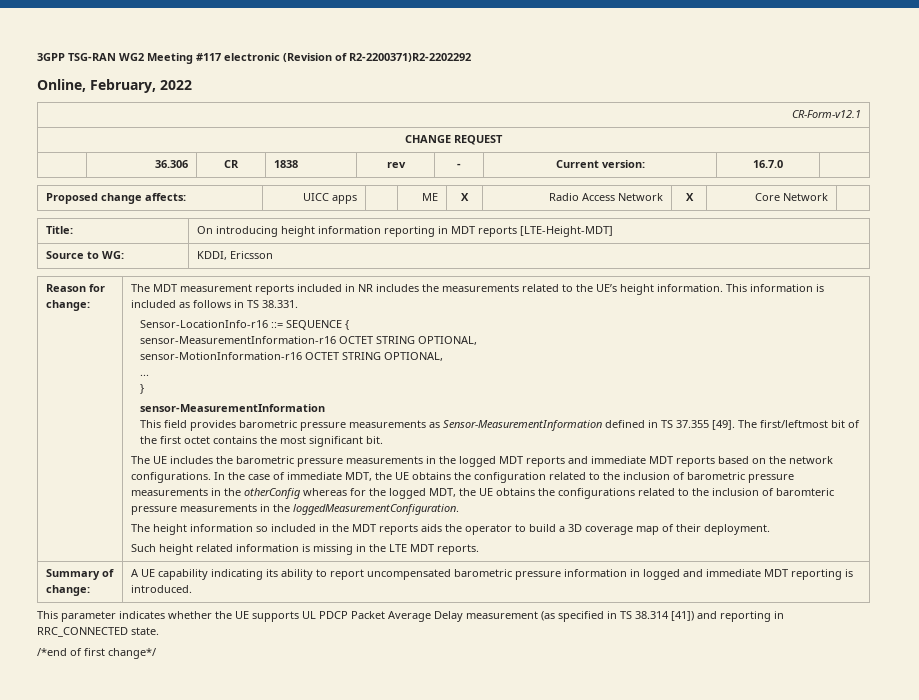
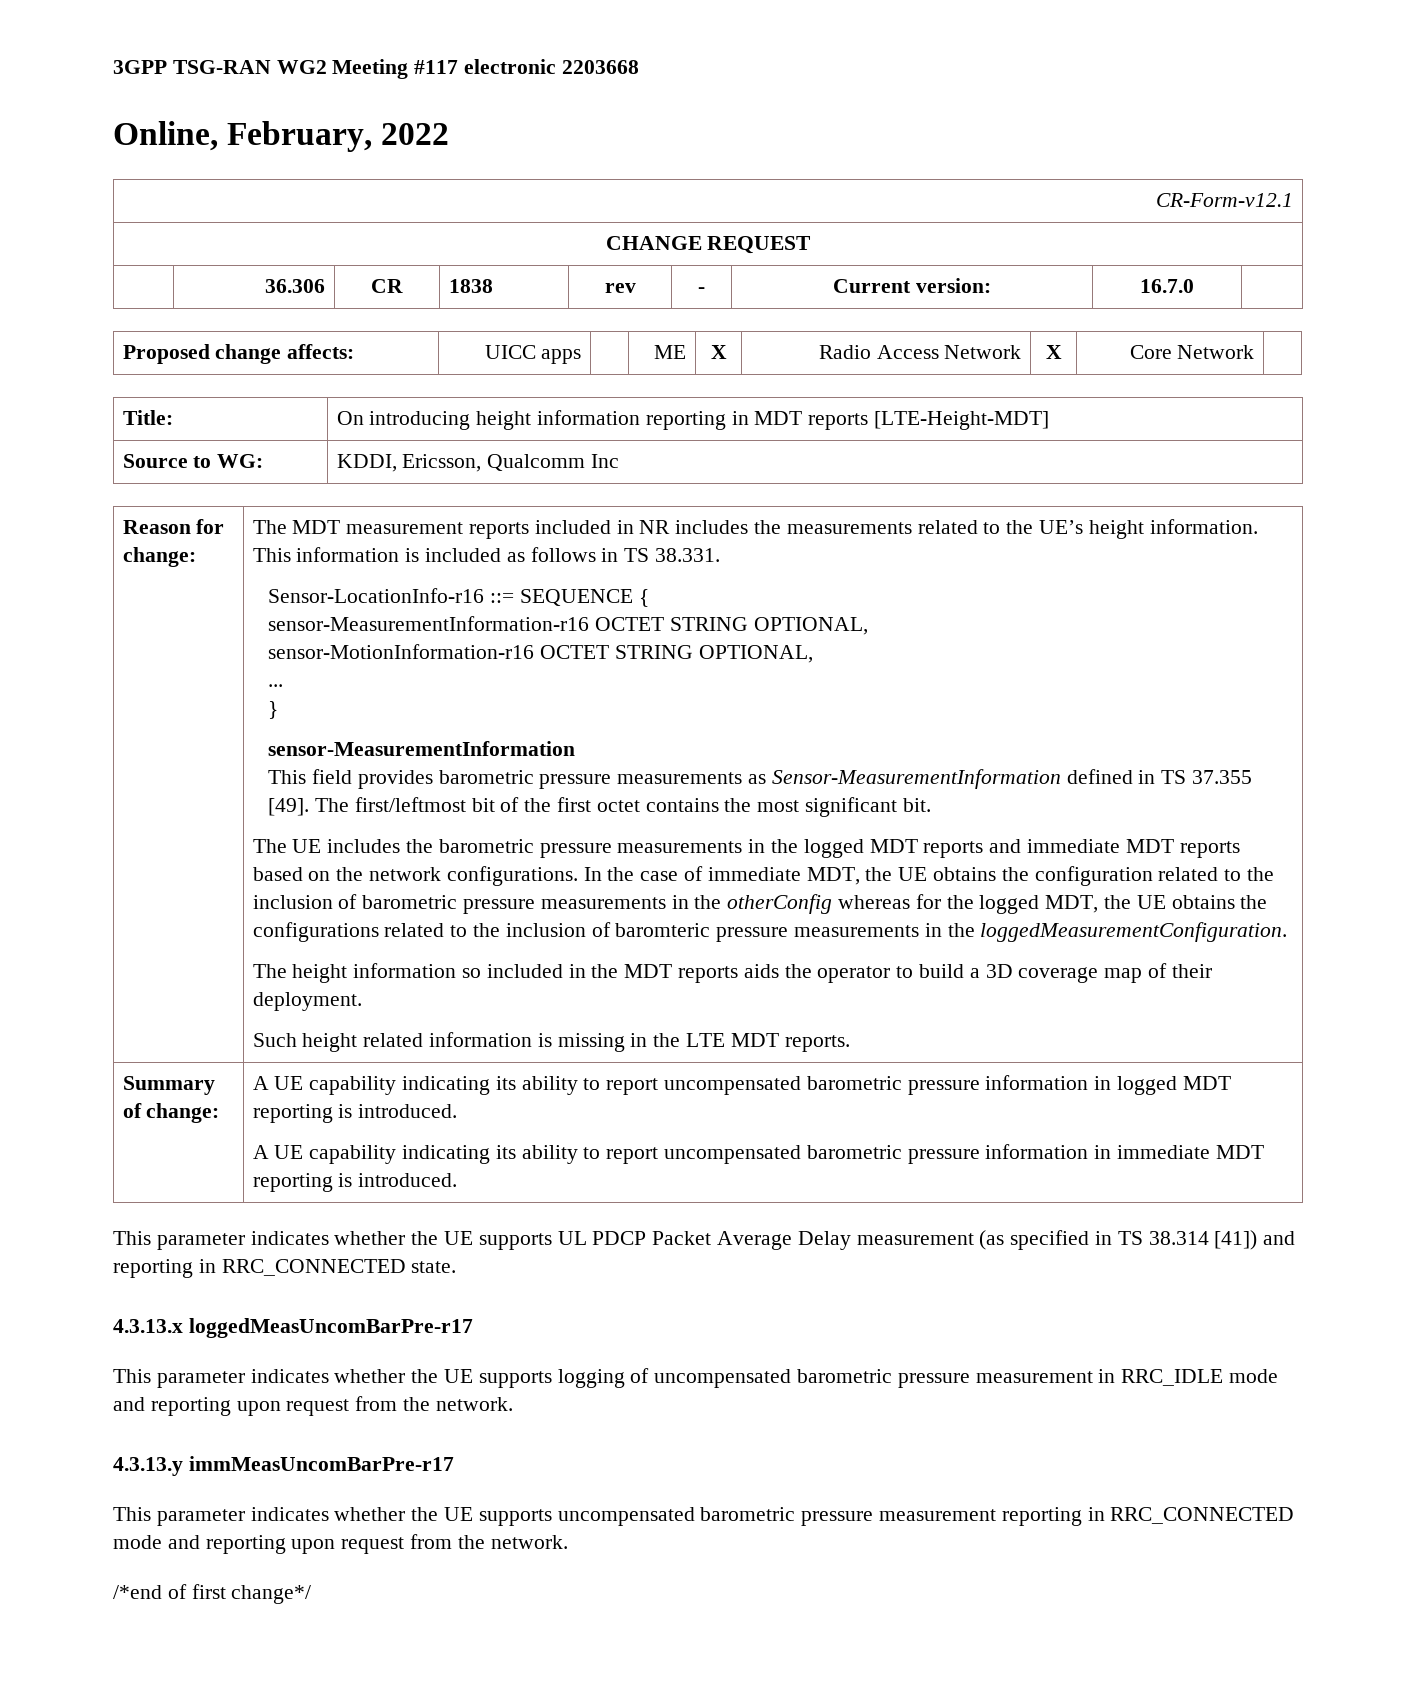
[283,53,471,62] (Revision of R2-2200371)R2-2202292 -> [561,60,639,74] 2203668
[229,251,273,259] Ericsson -> [402,454,620,472] Ericsson, Qualcomm Inc
[682,569,703,577] and -> [1182,1076,1231,1090] [252,1104,458,1123] [252,1144,1112,1164] MDT reporting is introduced. // A UE capability indicating its ability to report uncompensated barometric pressure information in
(159, 631) none -> [113,1318,473,1338] [113,1368,1279,1388] [113,1396,513,1416] [113,1456,454,1476] [113,1507,1295,1526] [113,1534,568,1554] // 4.3.13.x loggedMeasUncomBarPre-r17 // This parameter indicates whether the UE supports logging of uncompensated barometric pressure measurement in RRC_IDLE mode and reporting upon request from the network. // 4.3.13.y immMeasUncomBarPre-r17 // This parameter indicates whether the UE supports uncompensated barometric pressure measurement reporting in RRC_CONNECTED mode and reporting upon request from the network.

